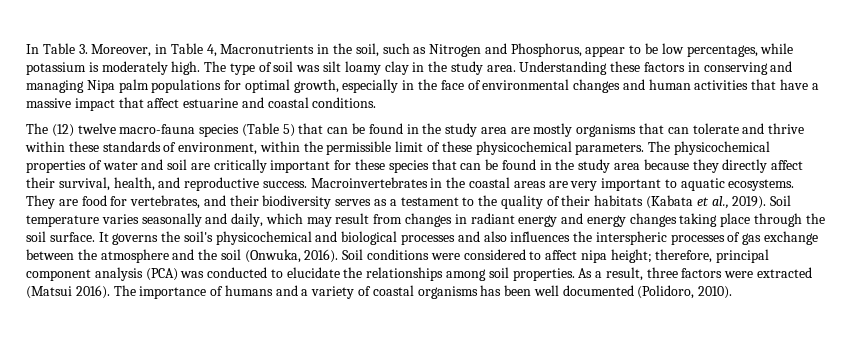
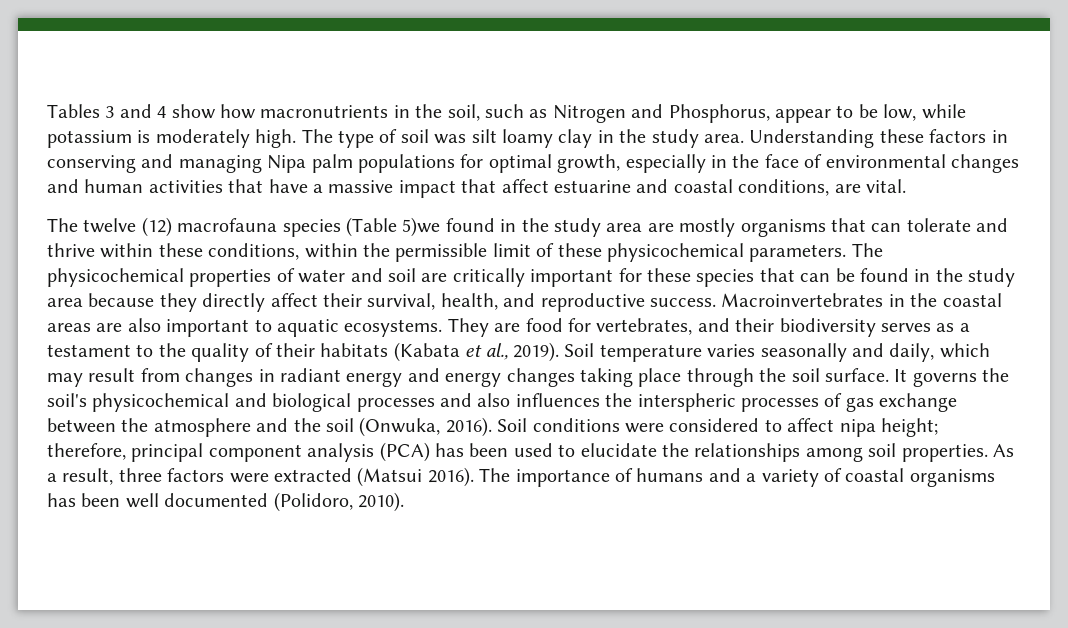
[26,43,315,57] In Table 3. Moreover, in Table 4, Macronutrients -> [47,104,389,119] Tables 3 and 4 show how macronutrients
[661,43,758,57] low percentages, -> [883,104,917,121] low,
[312,97,377,108] [26,123,366,137] conditions. // The (12) twelve macro-fauna species (Table 5) that can be -> [738,179,906,196] [47,217,441,237] conditions, are vital. // The twelve (12) macrofauna species (Table 5)we
[102,141,258,155] standards of environment, -> [208,243,300,260] conditions,
[570,181,598,191] very -> [127,318,161,332] also
[180,267,268,278] was conducted -> [434,443,553,457] has been used

